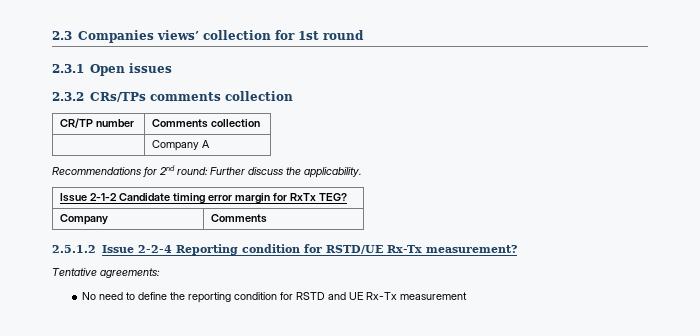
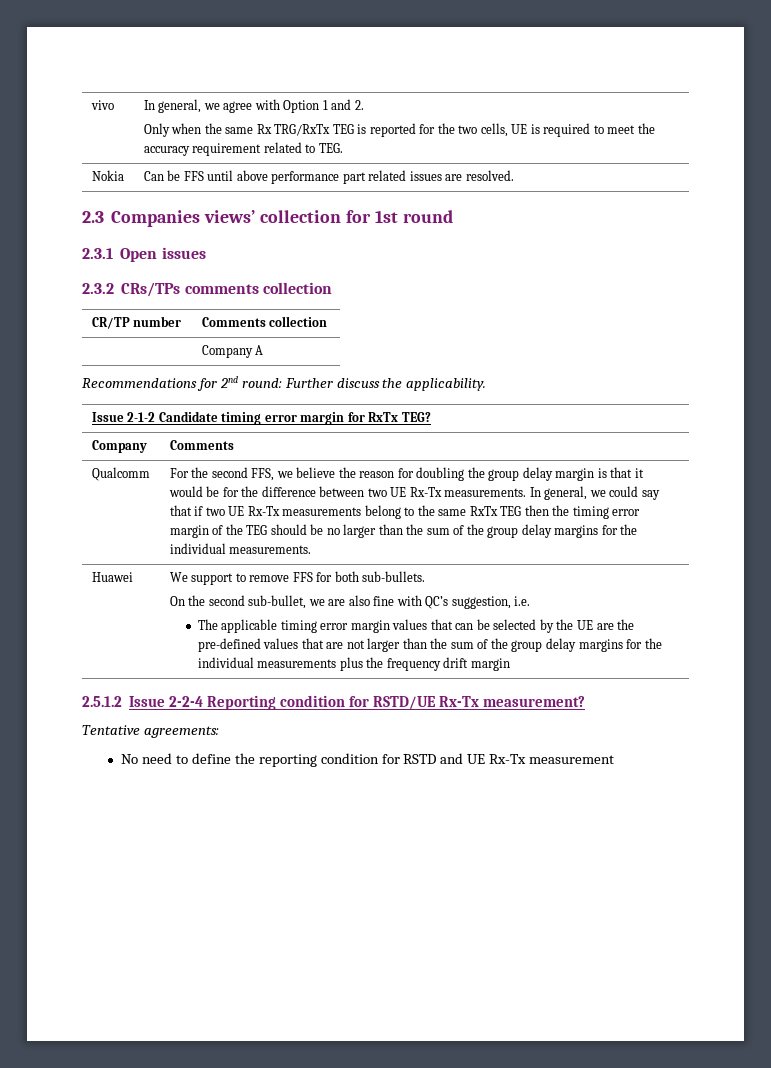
(52, 35) none -> [90,100,114,110] [143,99,364,113] [143,123,655,137] [143,142,343,156] [91,170,124,181] [143,170,514,184] vivo | In general, we agree with Option 1 and 2. // Only when the same Rx TRG/RxTx TEG is reported for the two cells, UE is required to meet the accuracy requirement related to TEG. // Nokia | Can be FFS until above performance part related issues are resolved. //
(268, 218) none -> [91,467,150,481] [169,467,644,481] [168,486,660,500] [169,505,641,519] [169,524,638,538] [169,543,312,554] [91,572,133,582] [169,571,426,585] [169,595,531,609] [197,619,635,633] [197,638,662,652] [197,657,510,671] // Qualcomm | For the second FFS, we believe the reason for doubling the group delay margin is that it would be for the difference between two UE Rx-Tx measurements. In general, we could say that if two UE Rx-Tx measurements belong to the same RxTx TEG then the timing error margin of the TEG should be no larger than the sum of the group delay margins for the individual measurements. // Huawei | We support to remove FFS for both sub-bullets. // On the second sub-bullet, we are also fine with QC’s suggestion, i.e. // The applicable timing error margin values that can be selected by the UE are the pre-defined values that are not larger than the sum of the group delay margins for the individual measurements plus the frequency drift margin

